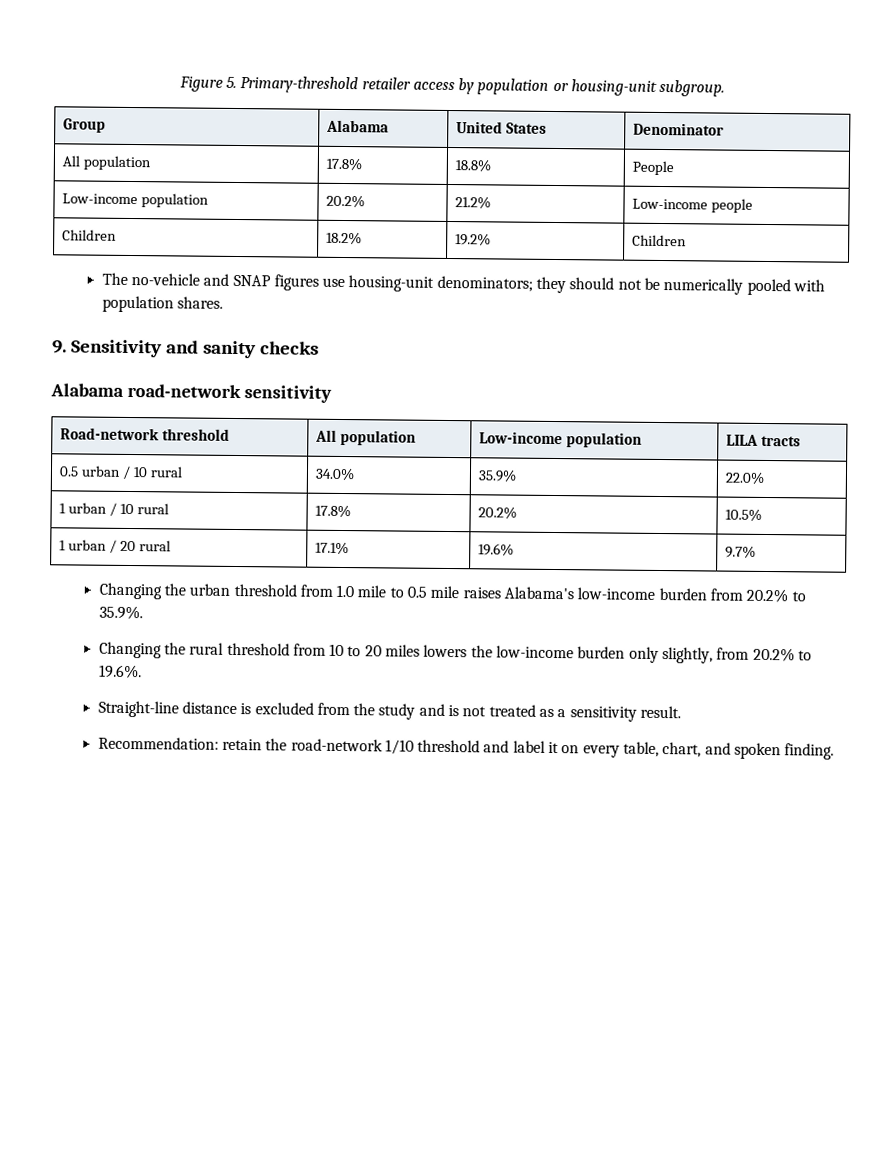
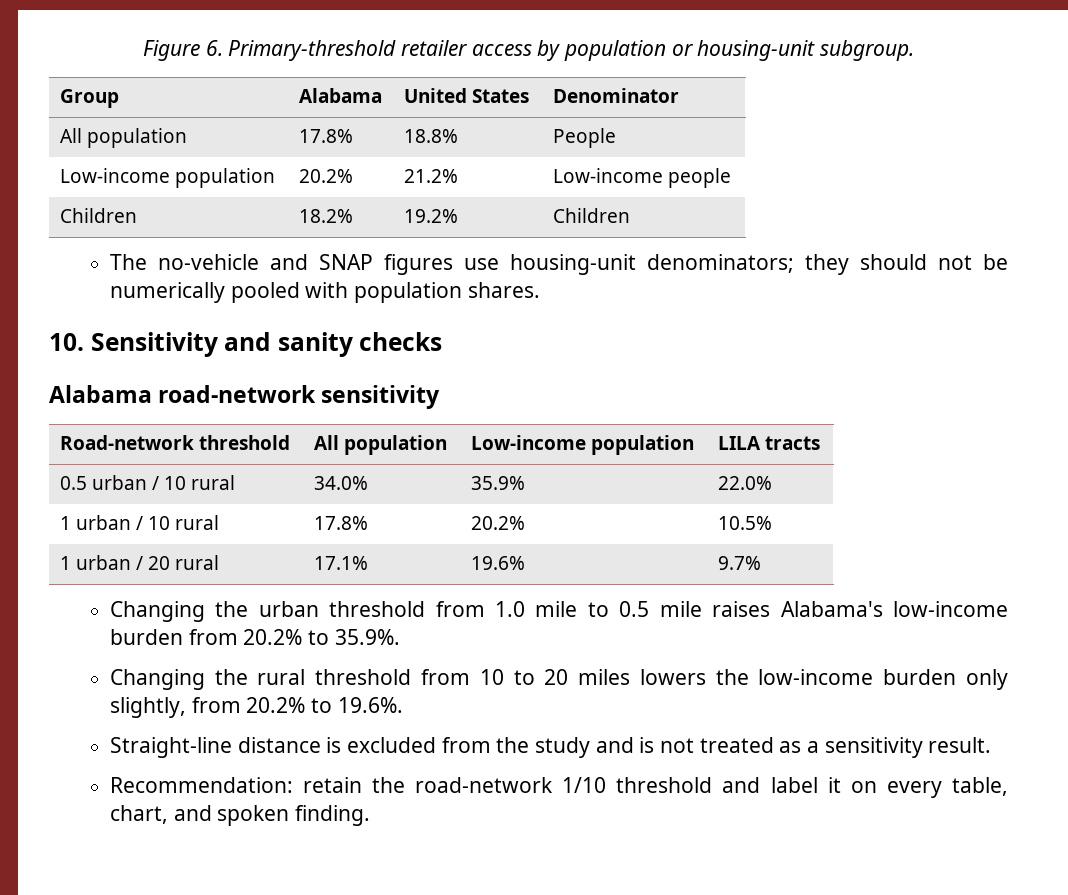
[225,76,237,88] 5. -> [205,40,223,56] 6.
[52,340,67,354] 9. -> [49,333,84,351] 10.

